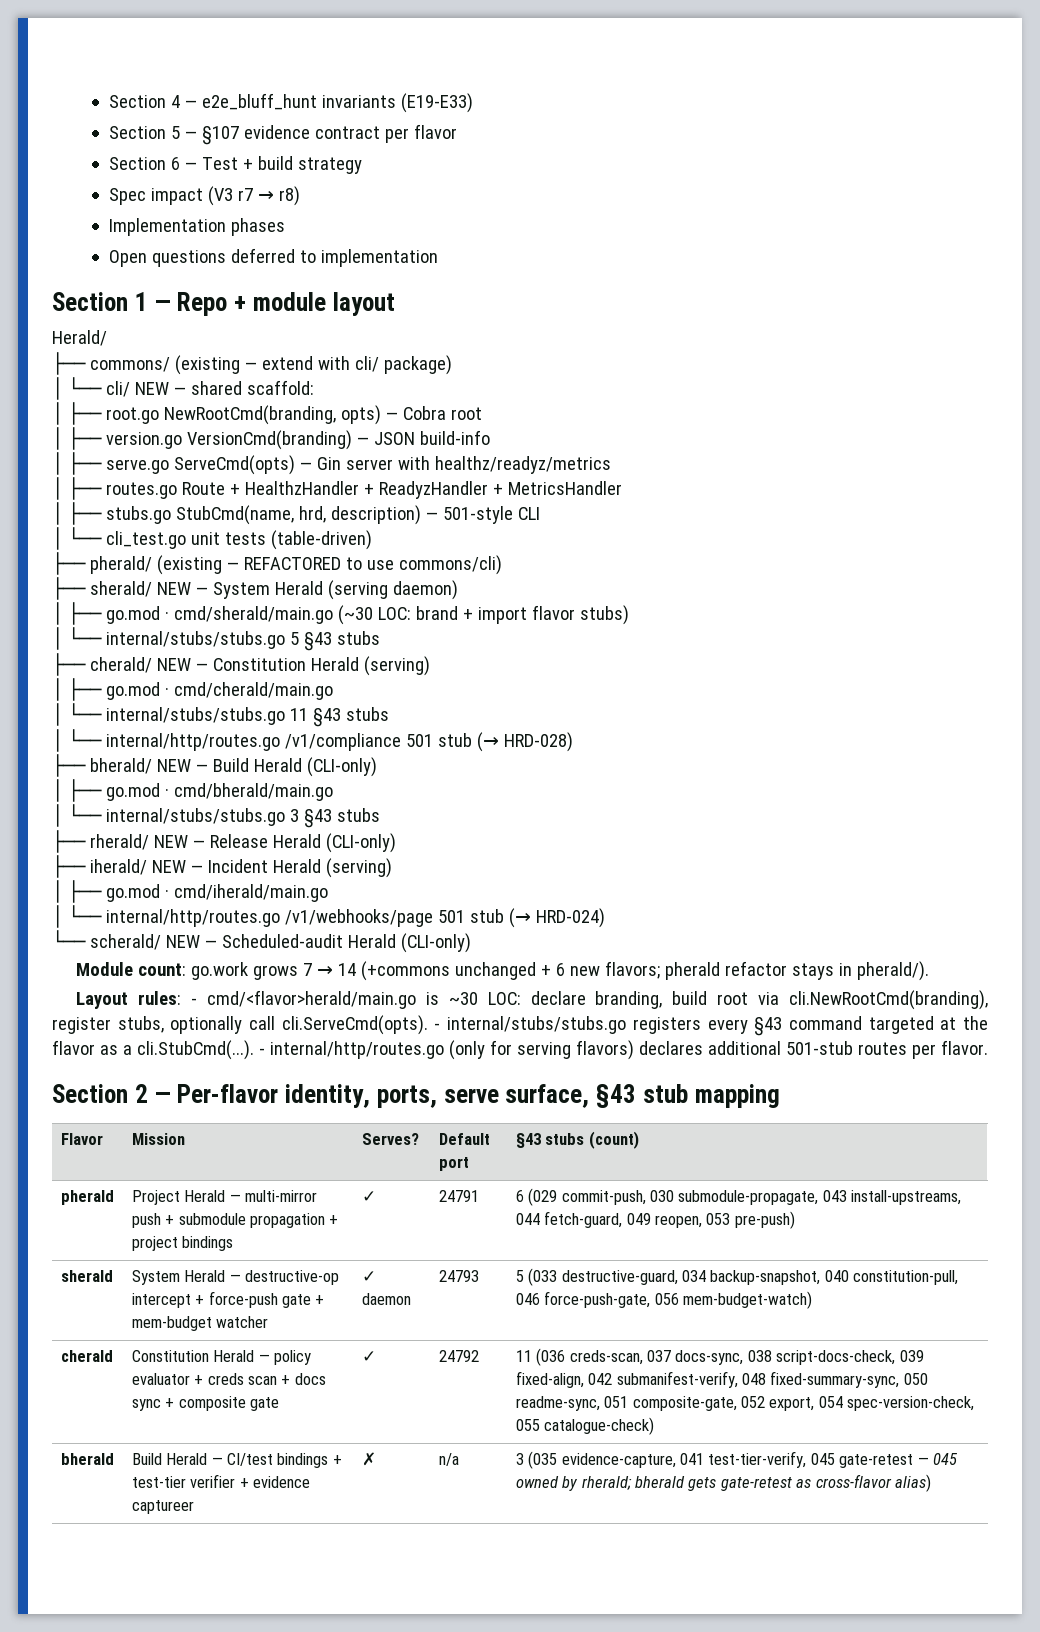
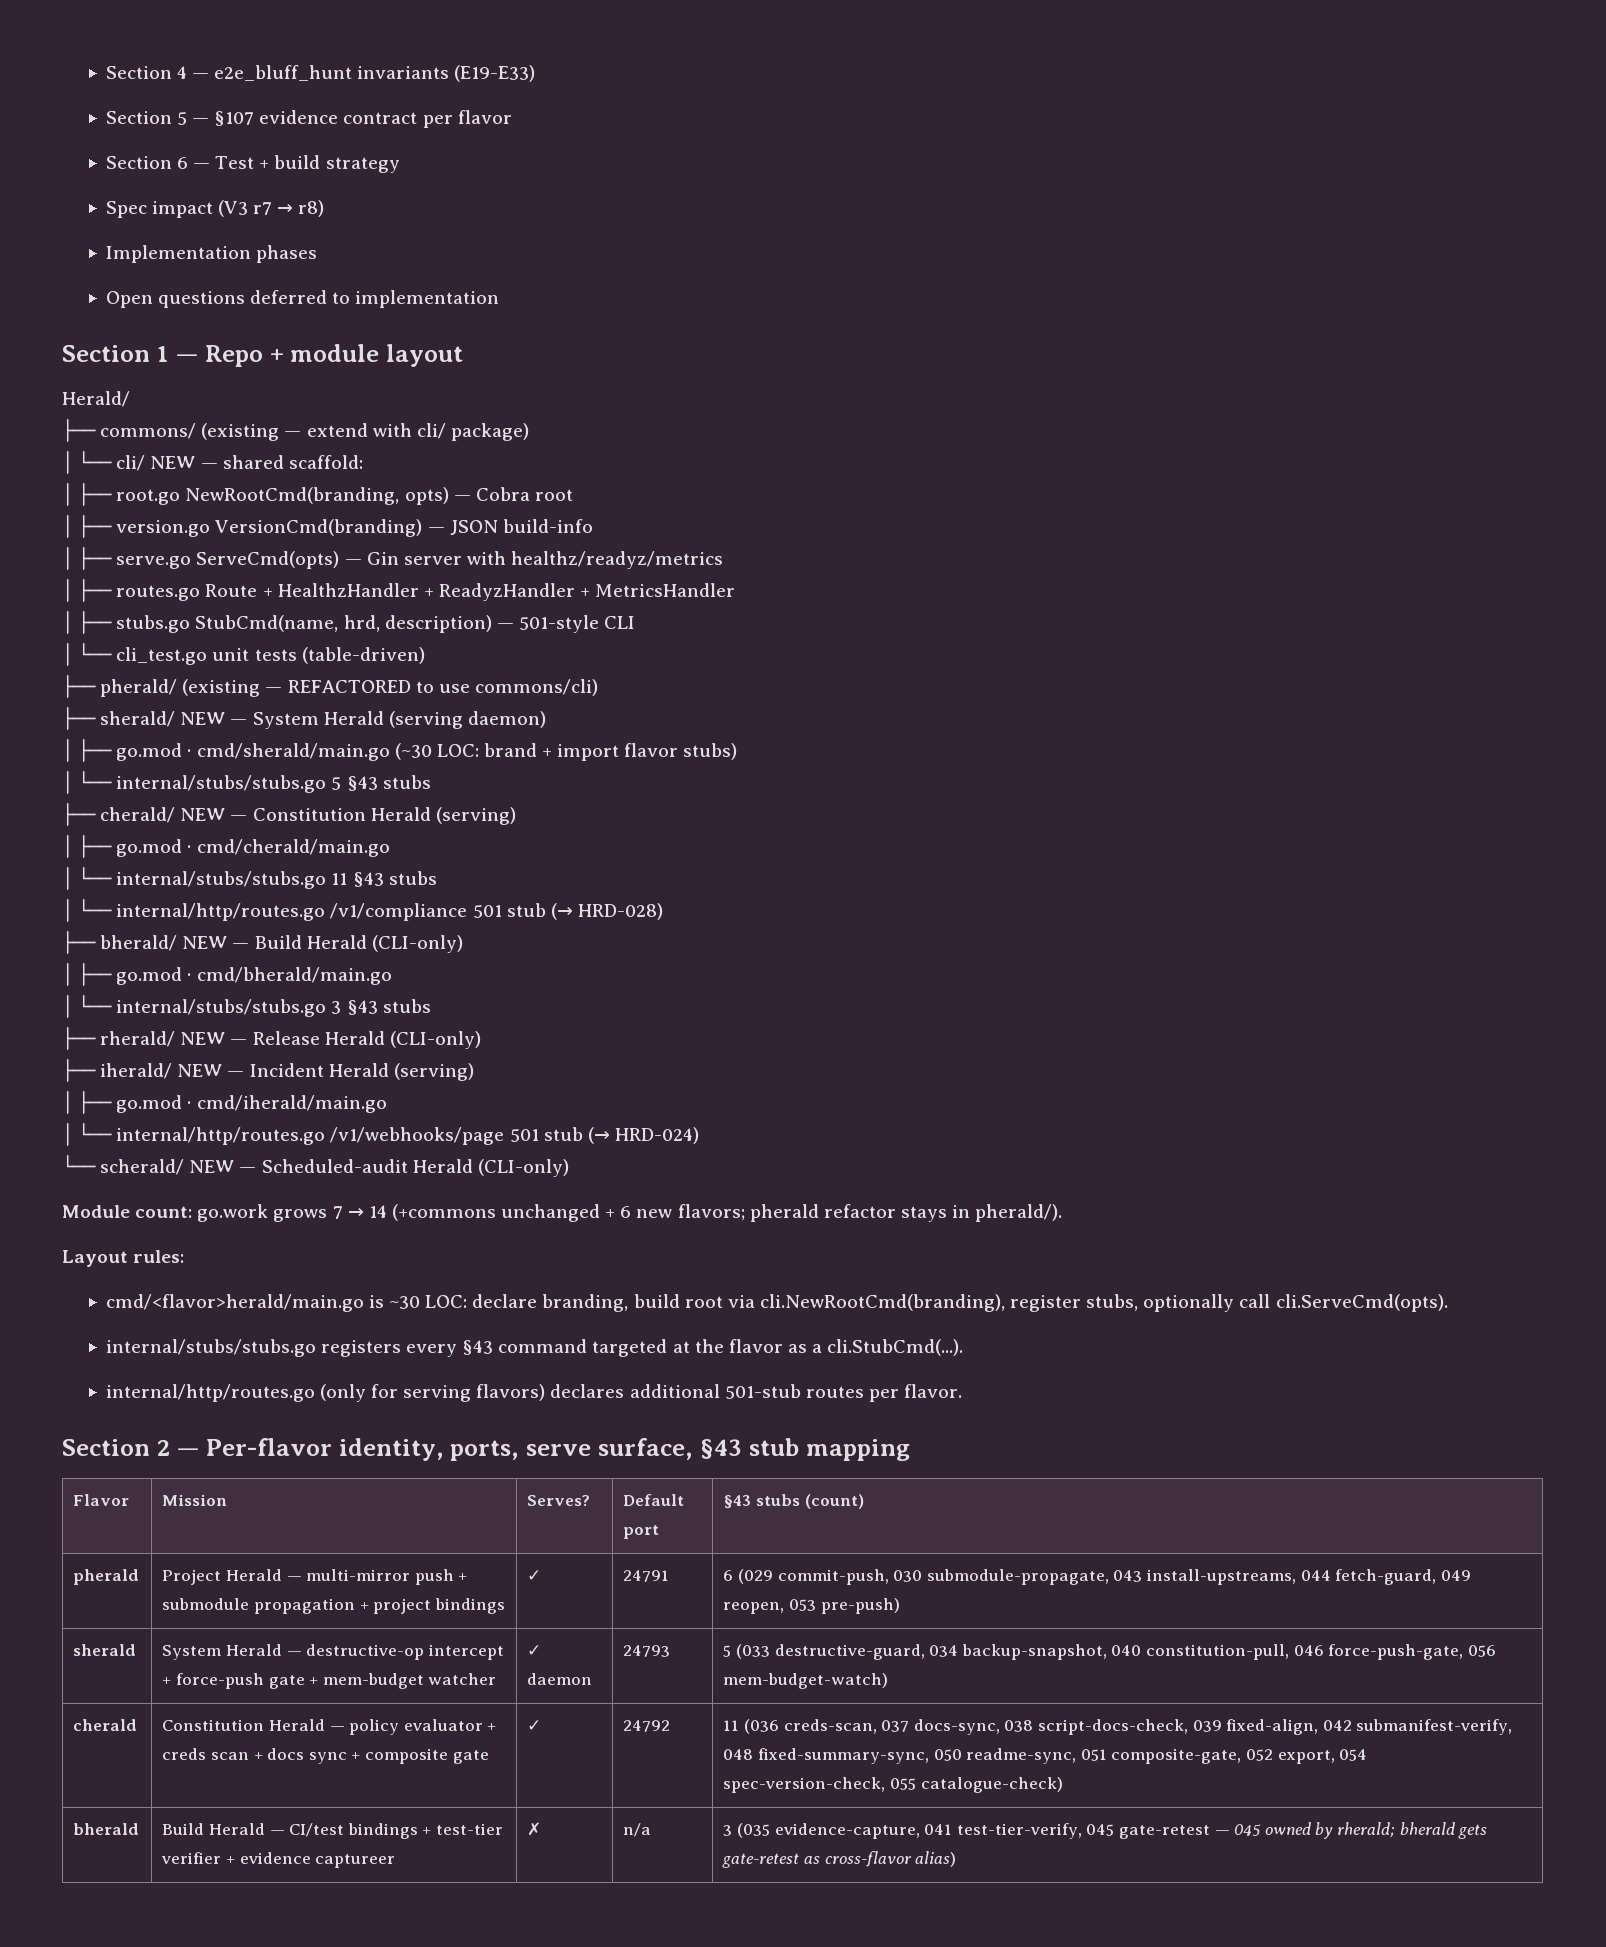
[191,998,198,1005] - -> (185, 1256) //
[434,1023,441,1030] - -> (1448, 1303) //
[258,1048,265,1055] - -> (964, 1347) //

